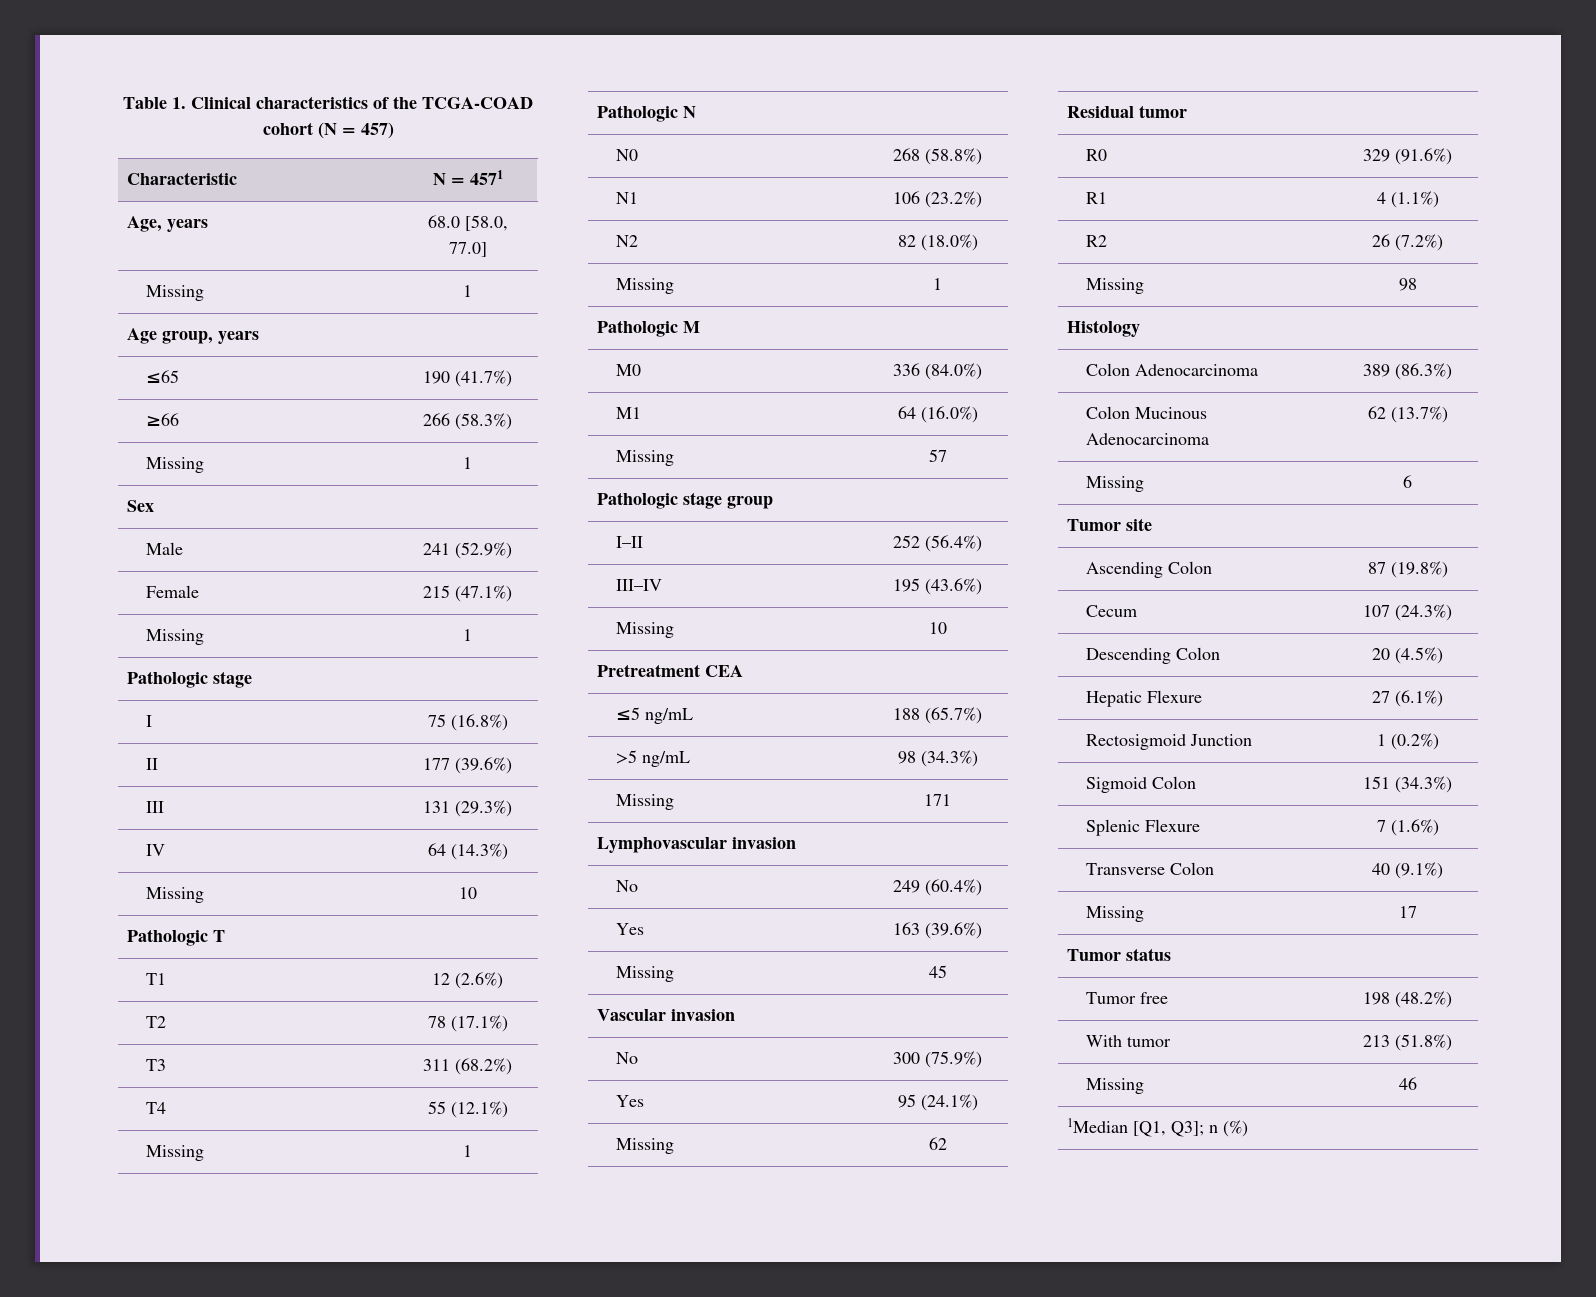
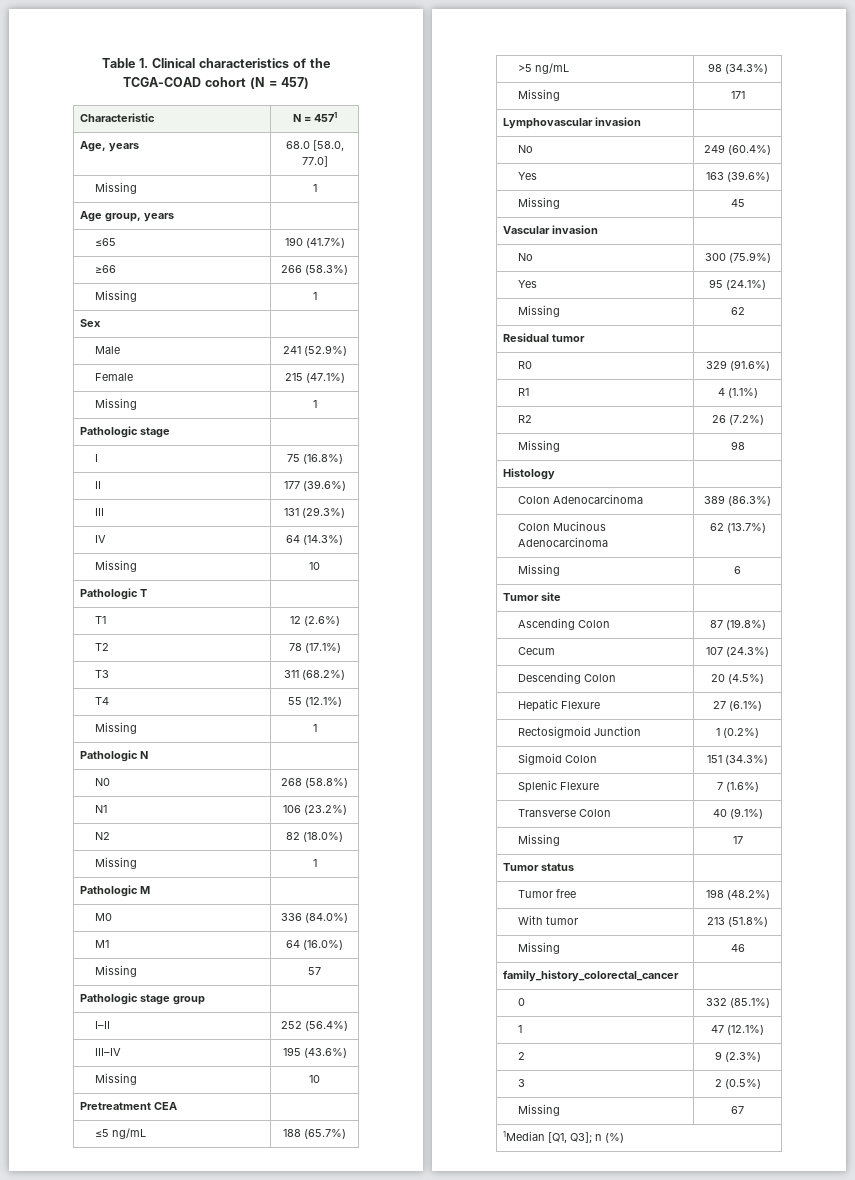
(1417, 1083) none -> [503,970,680,982] [517,998,525,1006] [705,998,770,1008] [517,1025,522,1033] [711,1025,764,1035] [517,1052,525,1060] [714,1051,761,1062] [517,1079,525,1087] [714,1079,761,1089] [517,1104,560,1116] [731,1106,744,1114] // family_history_colorectal_cancer | // 0 | 332 (85.1%) // 1 | 47 (12.1%) // 2 | 9 (2.3%) // 3 | 2 (0.5%) // Missing | 67

